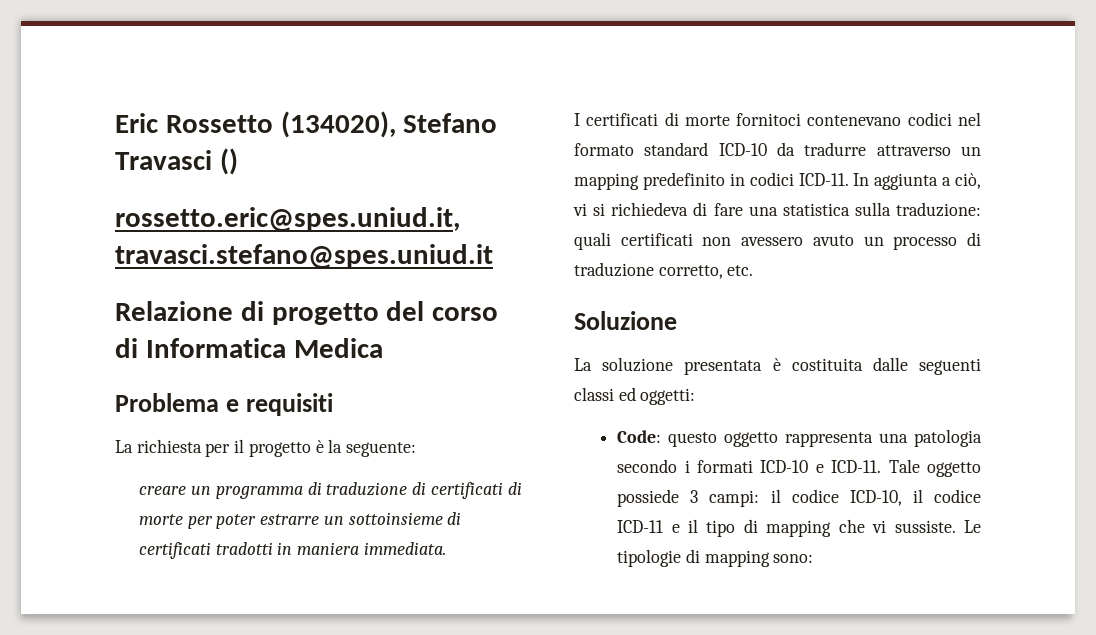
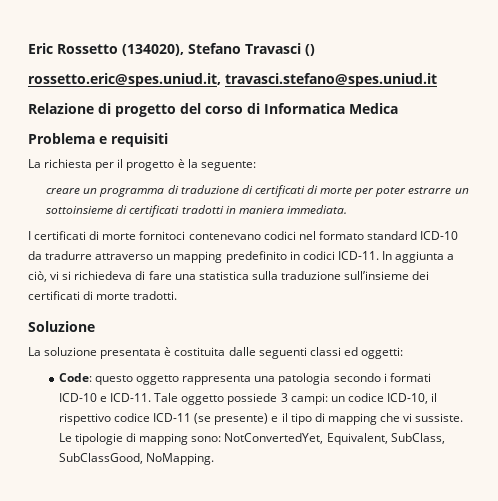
[896,202,981,217] [574,232,981,250] [574,262,754,279] traduzione: quali certificati non avessero avuto un processo di traduzione corretto, etc. -> [280,271,430,280] [28,291,178,300] traduzione sull’insieme dei certificati di morte tradotti.
[770,489,781,503] il -> [330,396,345,402] un
(923, 496) none -> [58,413,111,425] rispettivo
(664, 526) none -> [194,413,269,425] (se presente)
(814, 558) none -> [224,433,445,445] [58,453,215,465] NotConvertedYet, Equivalent, SubClass, SubClassGood, NoMapping.

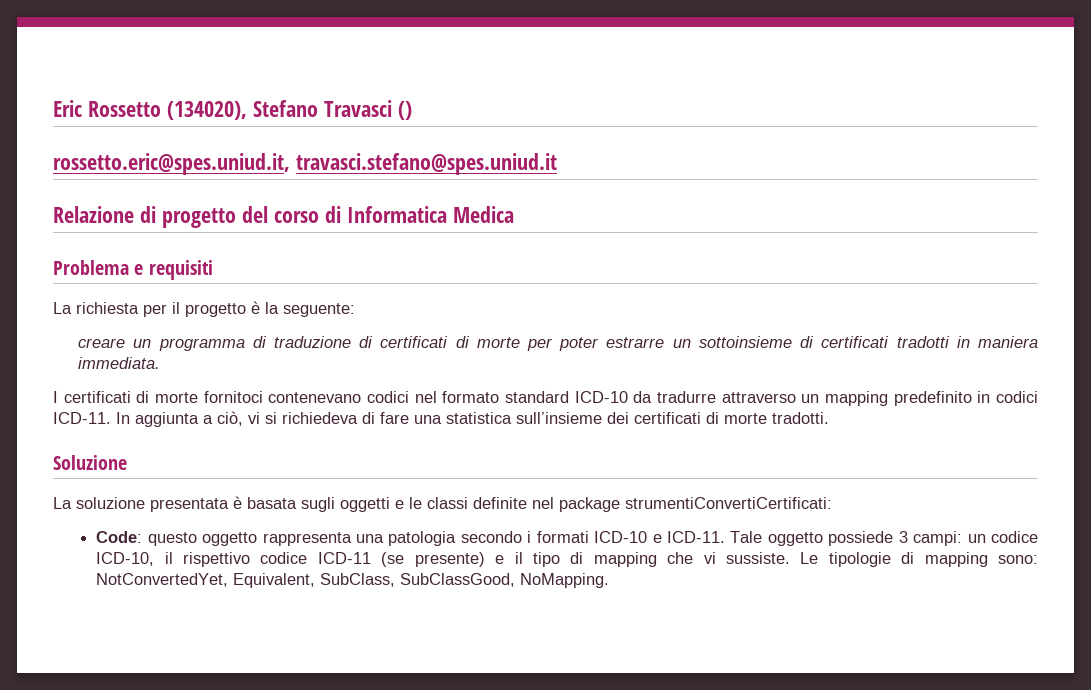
[251,271,341,280] sulla traduzione -> (512, 418) none
[174,347,403,359] costituita dalle seguenti classi ed oggetti: -> [247,497,832,512] basata sugli oggetti e le classi definite nel package strumentiConvertiCertificati:

